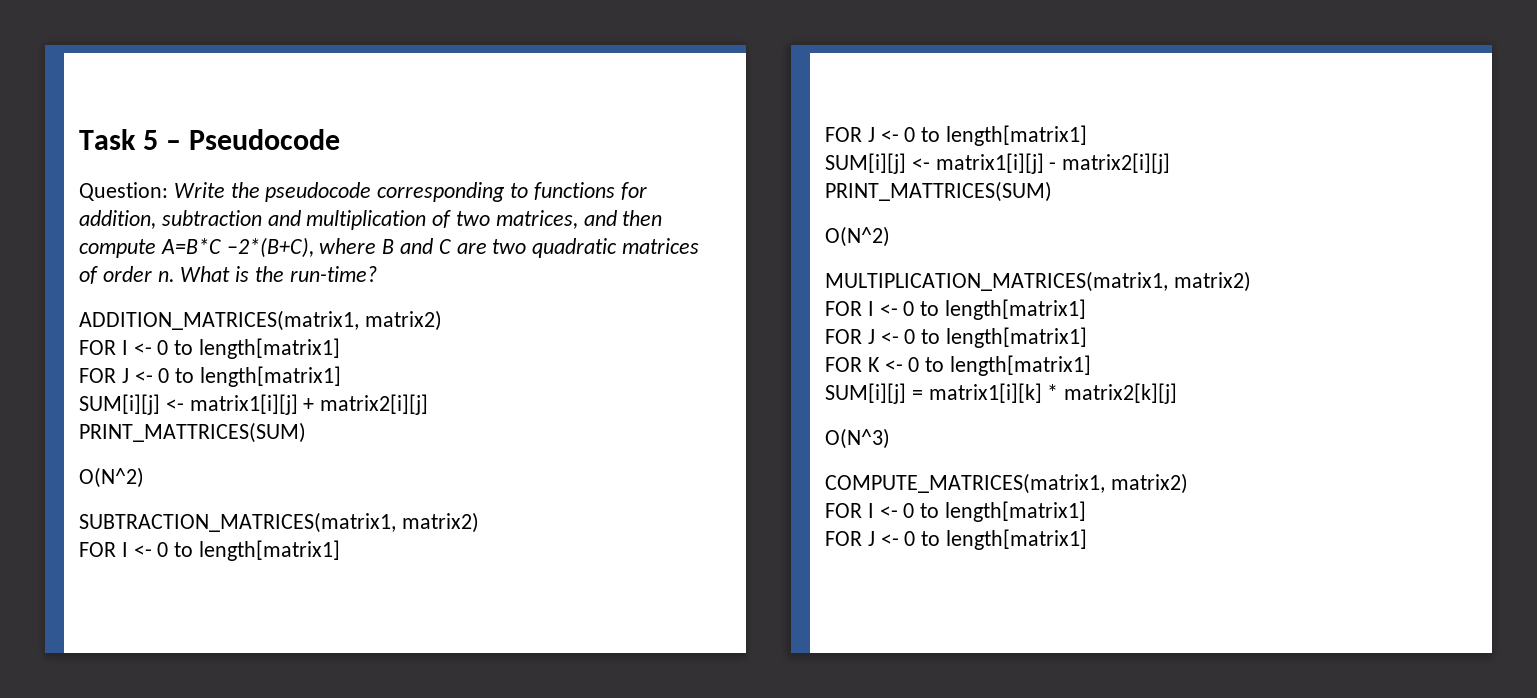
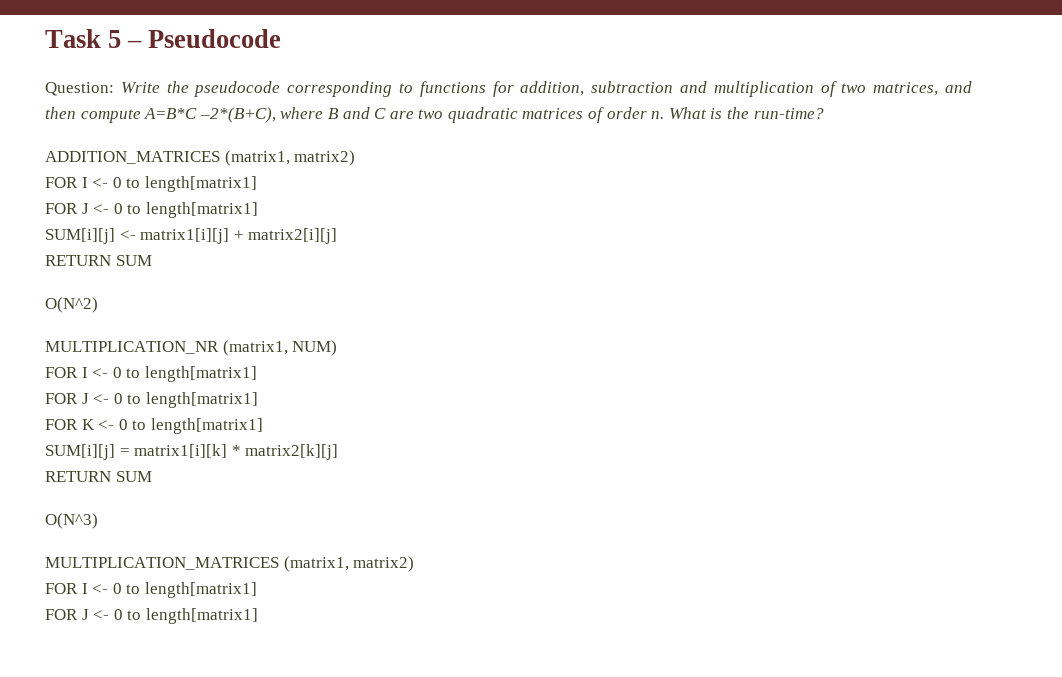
[79,310,359,331] ADDITION_MATRICES(matrix1, -> [45,150,290,166] ADDITION_MATRICES (matrix1,
[79,422,306,443] [79,467,144,488] [79,512,479,533] [79,540,341,561] [825,125,1088,146] [825,153,1171,174] [825,181,1052,202] [825,226,890,247] [825,271,1251,292] PRINT_MATTRICES(SUM) // O(N^2) // SUBTRACTION_MATRICES(matrix1, matrix2) // FOR I <- 0 to length[matrix1] // FOR J <- 0 to length[matrix1] // SUM[i][j] <- matrix1[i][j] - matrix2[i][j] // PRINT_MATTRICES(SUM) // O(N^2) // MULTIPLICATION_MATRICES(matrix1, matrix2) -> [45,255,152,266] [45,297,98,313] [45,340,338,356] RETURN SUM // O(N^2) // MULTIPLICATION_NR (matrix1, NUM)
(1178, 393) none -> [45,471,152,482] // RETURN SUM
[825,473,1105,494] COMPUTE_MATRICES(matrix1, -> [45,556,349,572] MULTIPLICATION_MATRICES (matrix1,

